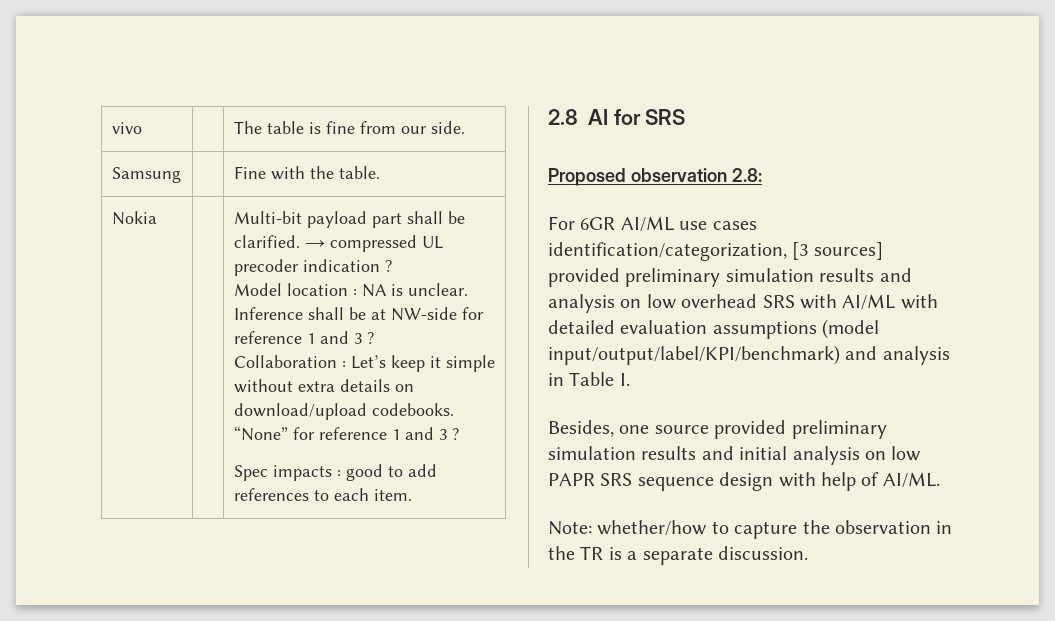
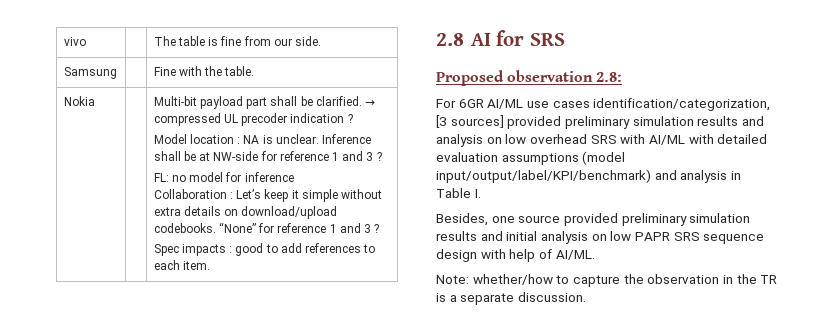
(374, 338) none -> [153,172,294,182] // FL: no model for inference

